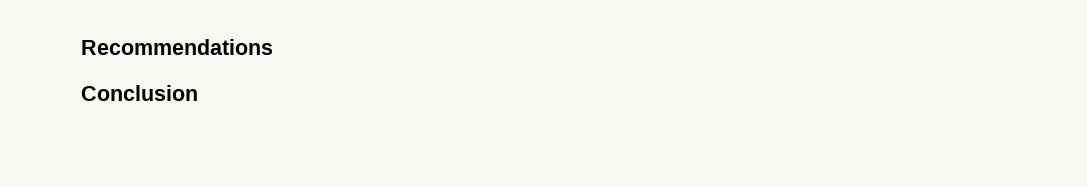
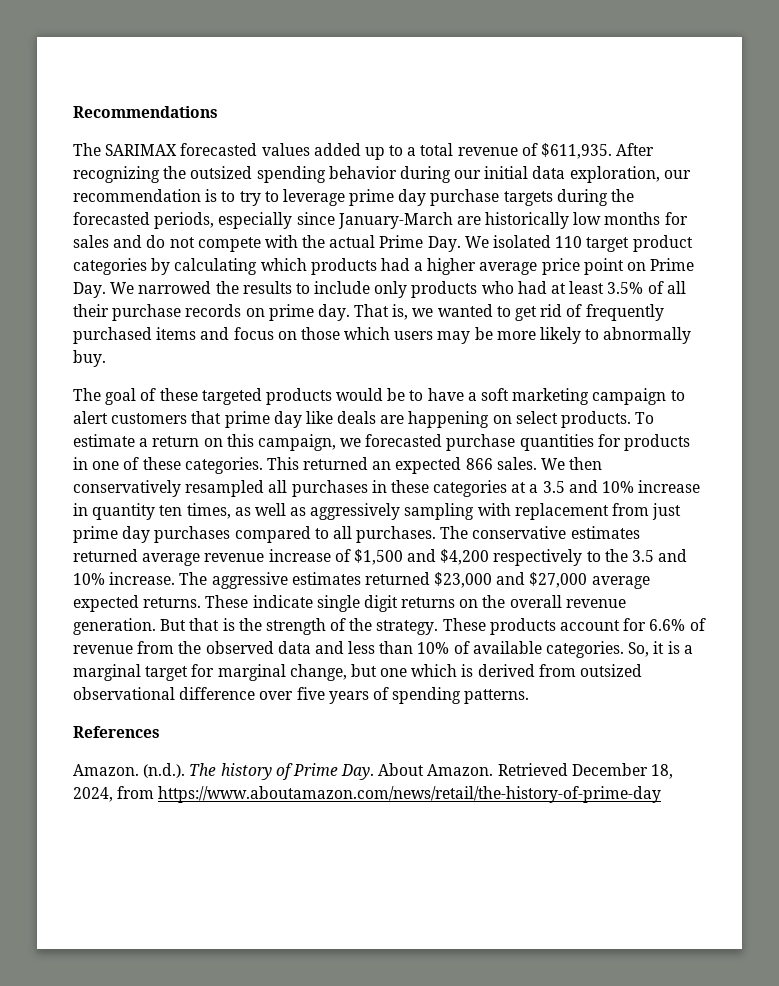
[81,85,198,101] Conclusion -> [73,143,655,160] [73,166,691,183] [73,189,635,206] [73,212,688,229] [73,235,693,252] [73,258,695,275] [73,281,686,298] [73,304,664,321] [73,327,692,344] [73,350,106,367] [73,388,685,405] [73,411,655,428] [73,434,691,451] [73,457,603,474] [73,480,701,497] [73,503,682,520] [73,526,640,543] [73,549,688,566] [73,572,650,589] [73,595,626,612] [73,618,706,635] [73,641,693,658] [73,664,643,681] [73,687,530,704] [73,726,160,738] [73,763,674,780] [73,786,662,803] The SARIMAX forecasted values added up to a total revenue of $611,935. After recognizing the outsized spending behavior during our initial data exploration, our recommendation is to try to leverage prime day purchase targets during the forecasted periods, especially since January-March are historically low months for sales and do not compete with the actual Prime Day. We isolated 110 target product categories by calculating which products had a higher average price point on Prime Day. We narrowed the results to include only products who had at least 3.5% of all their purchase records on prime day. That is, we wanted to get rid of frequently purchased items and focus on those which users may be more likely to abnormally buy. // The goal of these targeted products would be to have a soft marketing campaign to alert customers that prime day like deals are happening on select products. To estimate a return on this campaign, we forecasted purchase quantities for products in one of these categories. This returned an expected 866 sales. We then conservatively resampled all purchases in these categories at a 3.5 and 10% increase in quantity ten times, as well as aggressively sampling with replacement from just prime day purchases compared to all purchases. The conservative estimates returned average revenue increase of $1,500 and $4,200 respectively to the 3.5 and 10% increase. The aggressive estimates returned $23,000 and $27,000 average expected returns. These indicate single digit returns on the overall revenue generation. But that is the strength of the strategy. These products account for 6.6% of revenue from the observed data and less than 10% of available categories. So, it is a marginal target for marginal change, but one which is derived from outsized observational difference over five years of spending patterns. // References // Amazon. (n.d.). The history of Prime Day. About Amazon. Retrieved December 18, 2024, from https://www.aboutamazon.com/news/retail/the-history-of-prime-day

